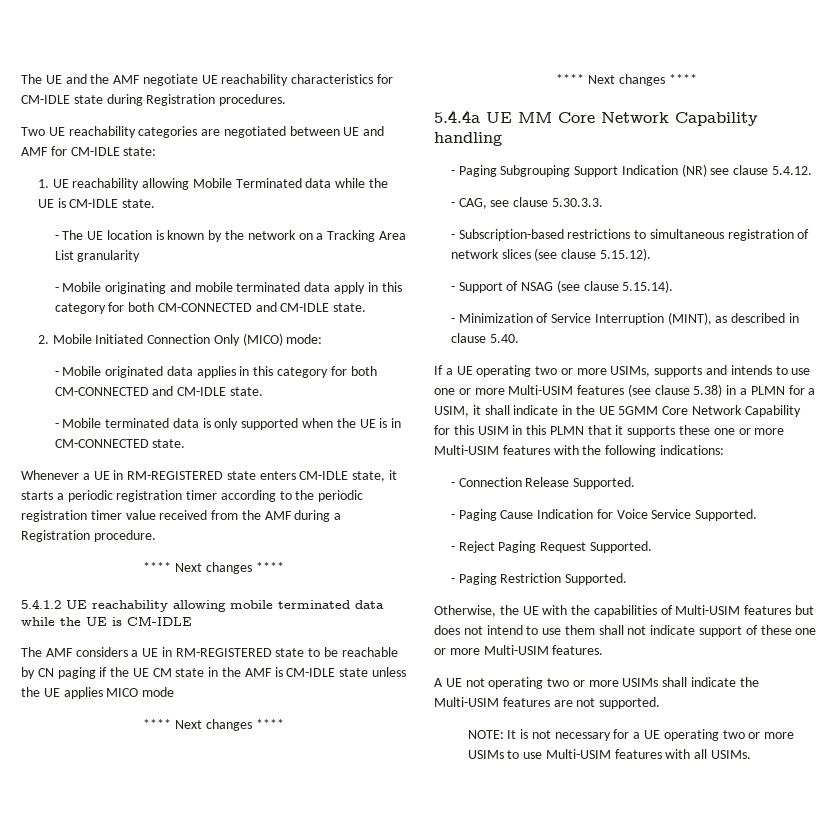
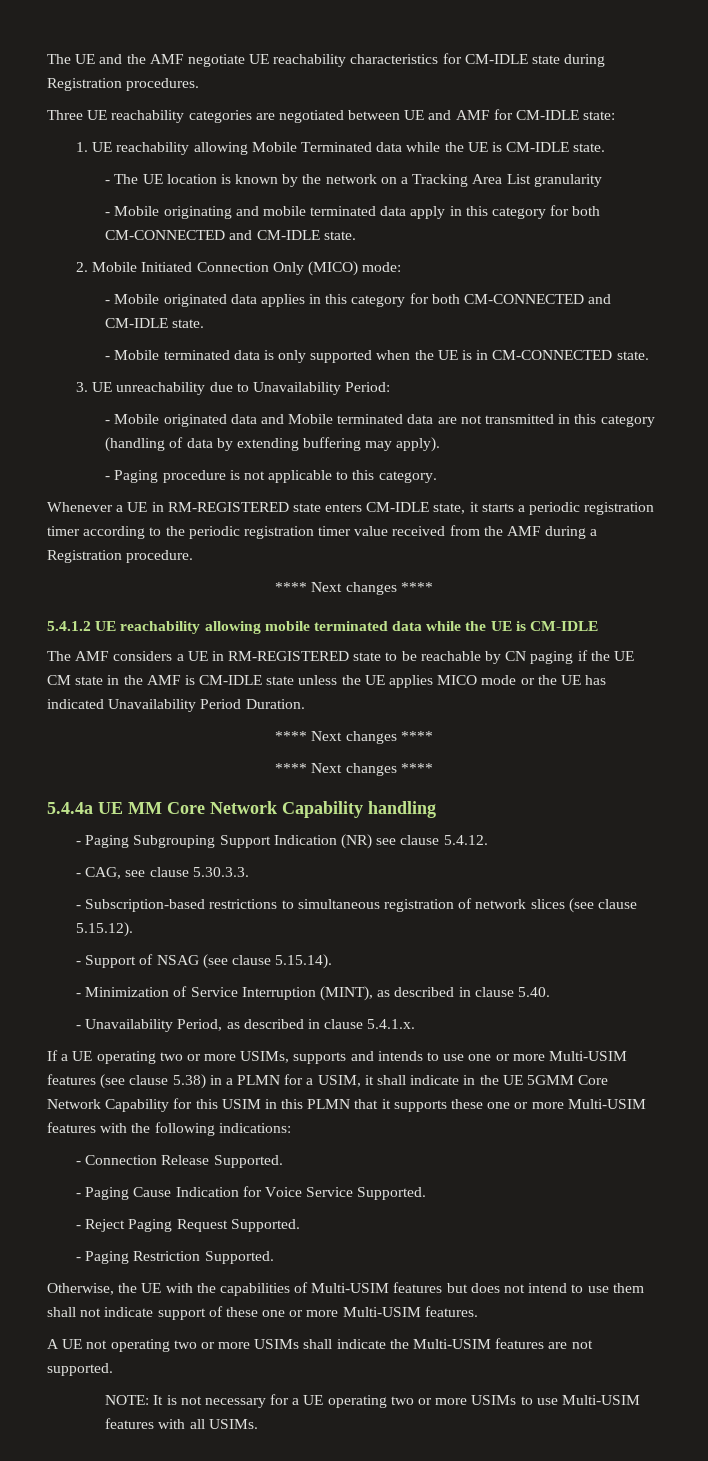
[21,127,45,136] Two -> [47,110,83,120] Three
(186, 443) none -> [76,382,391,395] [105,414,655,427] [105,437,441,452] [105,470,437,483] // 3. UE unreachability due to Unavailability Period: // - Mobile originated data and Mobile terminated data are not transmitted in this category (handling of data by extending buffering may apply). // - Paging procedure is not applicable to this category.
(175, 692) none -> [520,675,607,685] [47,699,305,712] or the UE has indicated Unavailability Period Duration.
(519, 338) none -> [76,1019,416,1032] // - Unavailability Period, as described in clause 5.4.1.x.

